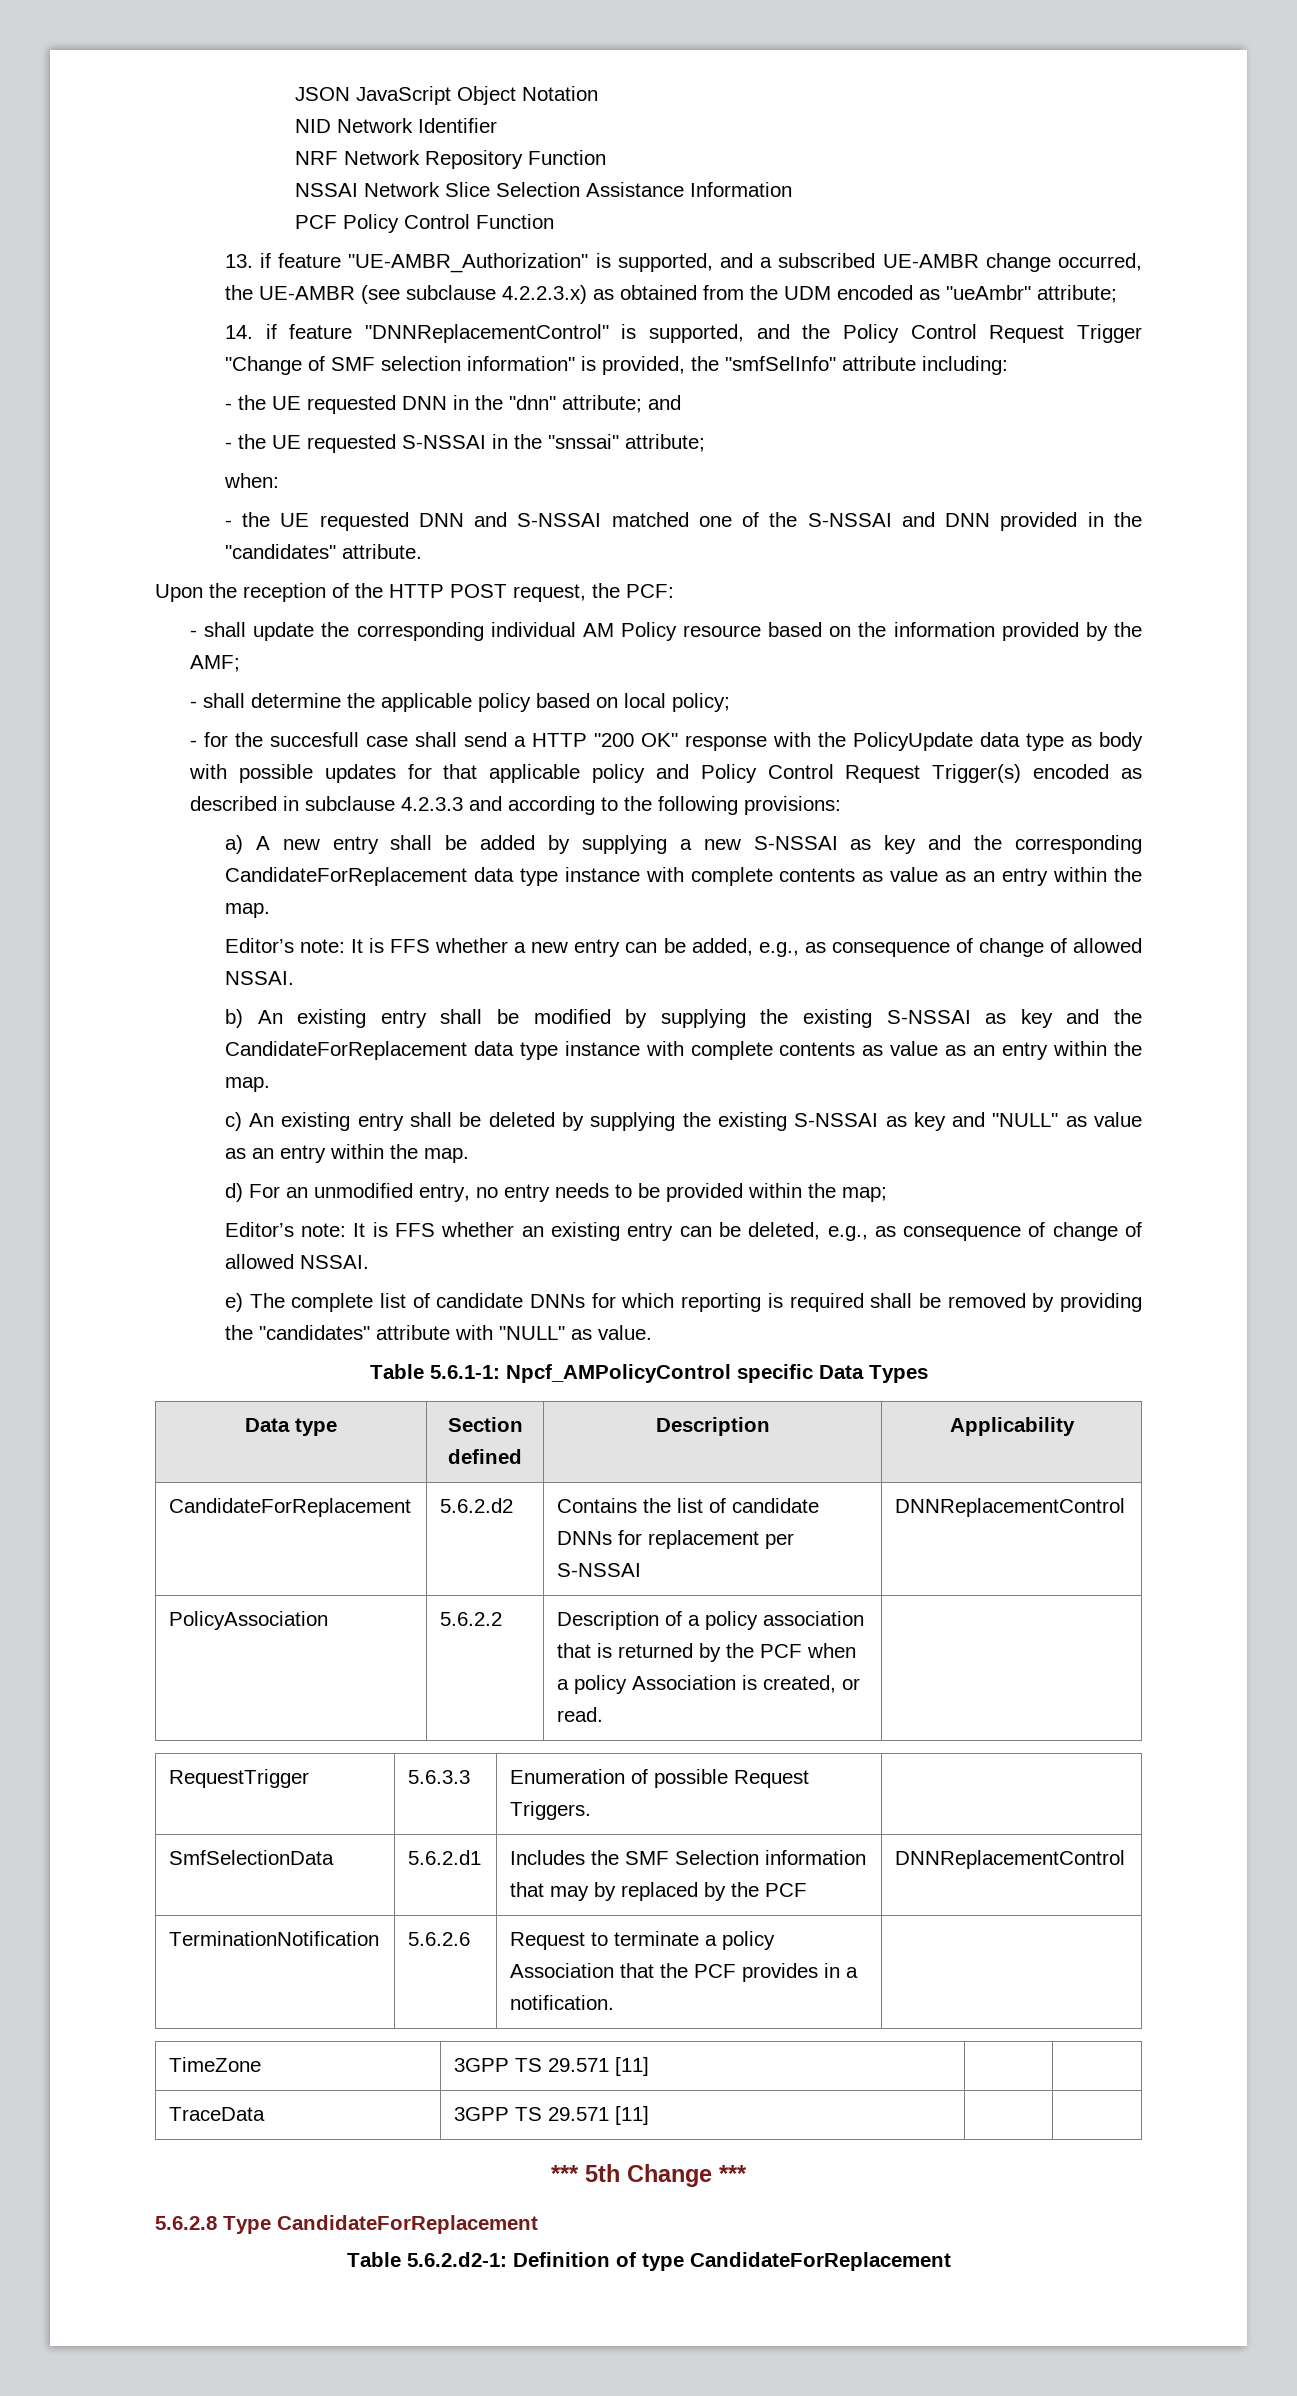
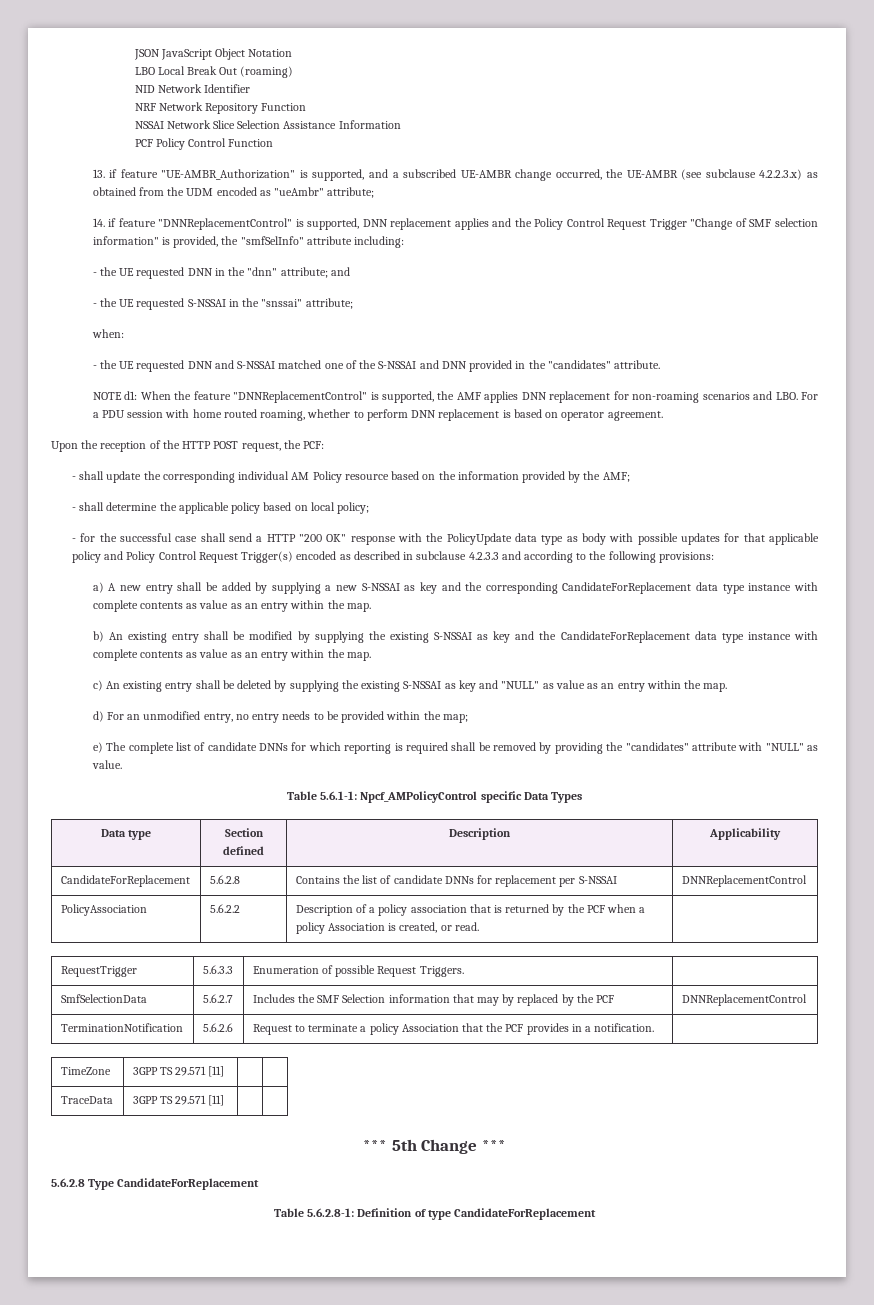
(598, 93) none -> [134,66,294,78] // LBO Local Break Out (roaming)
(745, 333) none -> [362,218,489,230] DNN replacement applies
(422, 551) none -> [92,391,818,403] [92,409,663,421] // NOTE d1: When the feature "DNNReplacementControl" is supported, the AMF applies DNN replacement for non-roaming scenarios and LBO. For a PDU session with home routed roaming, whether to perform DNN replacement is based on operator agreement.
[269,732,359,747] succesfull -> [119,533,172,542] successful
[224,938,1143,957] [224,971,294,985] // Editor’s note: It is FFS whether a new entry can be added, e.g., as consequence of change of allowed NSSAI. -> (371, 607) none
[224,1222,1142,1241] [224,1254,369,1269] // Editor’s note: It is FFS whether an existing entry can be deleted, e.g., as consequence of change of allowed NSSAI. -> (468, 718) none
[440,1498,514,1513] 5.6.2.d2 -> [209,875,240,884] 5.6.2.8
[408,1850,482,1865] 5.6.2.d1 -> [202,994,233,1003] 5.6.2.7
[406,2252,507,2267] 5.6.2.d2-1: -> [307,1208,355,1217] 5.6.2.8-1:

